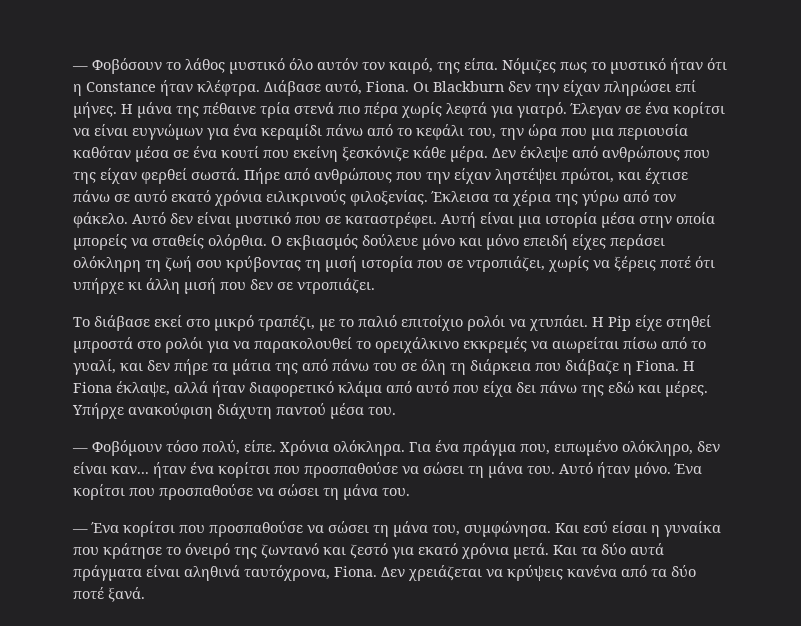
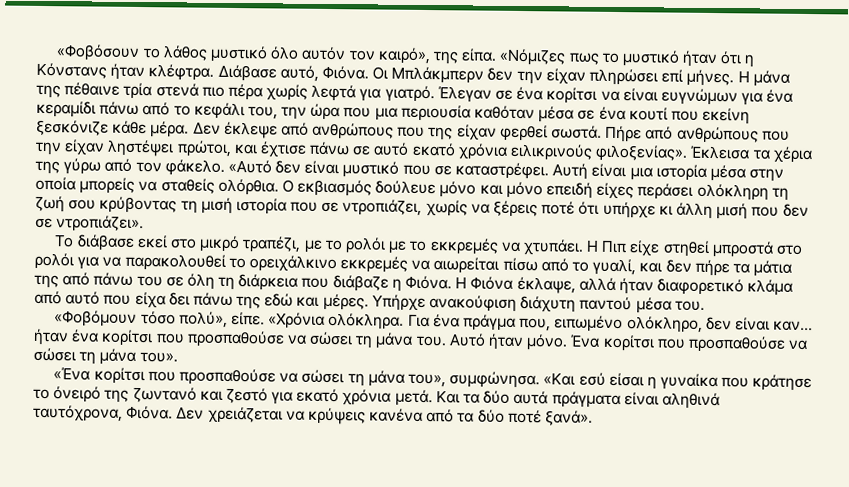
[72,58,162,74] — Φοβόσουν -> [56,44,141,62] «Φοβόσουν
[389,58,433,74] καιρό, -> [377,47,431,65] καιρό»,
[502,58,556,74] Νόμιζες -> [499,48,567,66] «Νόμιζες
[86,82,156,92] Constance -> [36,62,107,79] Κόνστανς
[366,81,504,92] Fiona. Οι Blackburn -> [321,65,485,84] Φιόνα. Οι Μπλάκμπερν
[350,190,428,206] φιλοξενίας. -> [595,144,689,162] φιλοξενίας».
[132,212,166,224] Αυτό -> [227,159,272,174] «Αυτό
[297,278,375,294] ντροπιάζει. -> [56,215,145,233] ντροπιάζει».
[358,315,505,331] παλιό επιτοίχιο ρολόι -> [344,237,499,255] ρολόι με το εκκρεμές
[608,316,631,331] Pip -> [601,240,628,254] Πιπ
[636,360,695,371] [73,382,112,393] Fiona. Η Fiona -> [405,275,514,290] Φιόνα. Η Φιόνα
[72,440,329,456] — Φοβόμουν τόσο πολύ, είπε. Χρόνια -> [54,310,326,329] «Φοβόμουν τόσο πολύ», είπε. «Χρόνια
[382,488,410,496] [72,521,579,537] του. // — Ένα κορίτσι που προσπαθούσε να σώσει τη μάνα του, συμφώνησα. Και -> [139,352,178,363] [53,367,576,389] του». // «Ένα κορίτσι που προσπαθούσε να σώσει τη μάνα του», συμφώνησα. «Και
[334,566,377,577] Fiona. -> [126,405,174,420] Φιόνα.
[108,587,145,602] ξανά. -> [545,410,594,426] ξανά».

